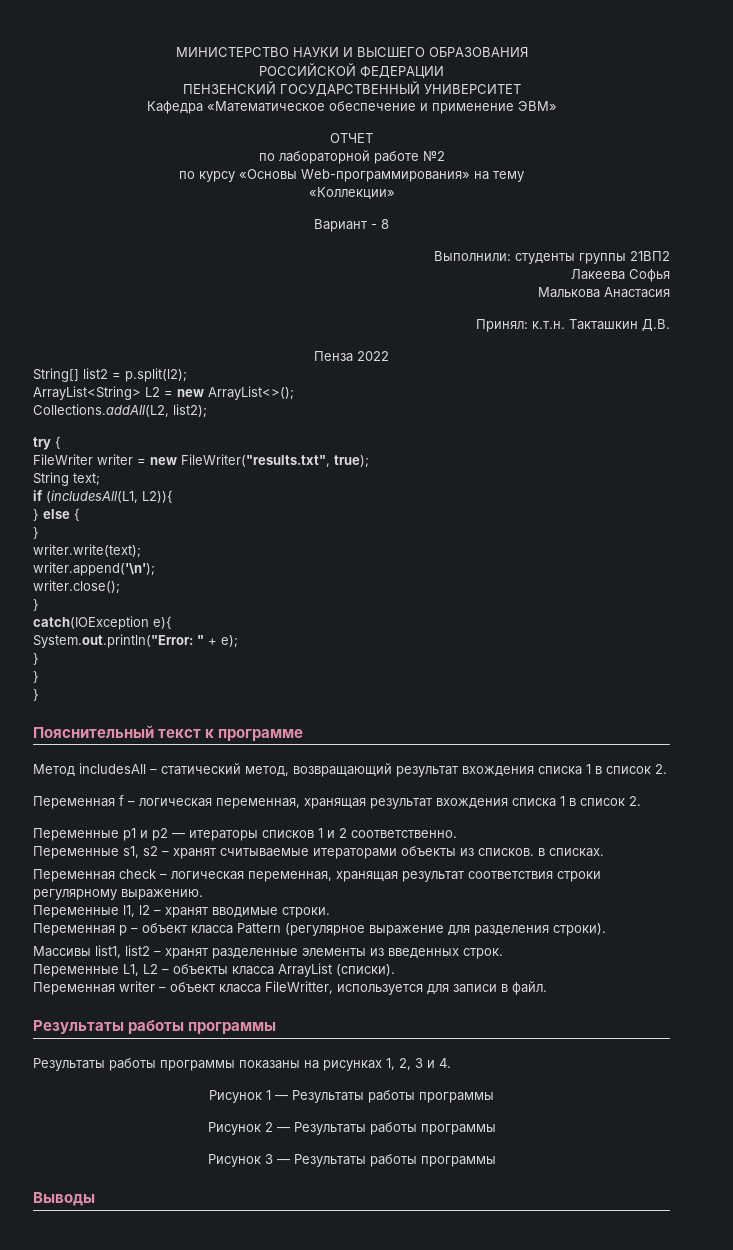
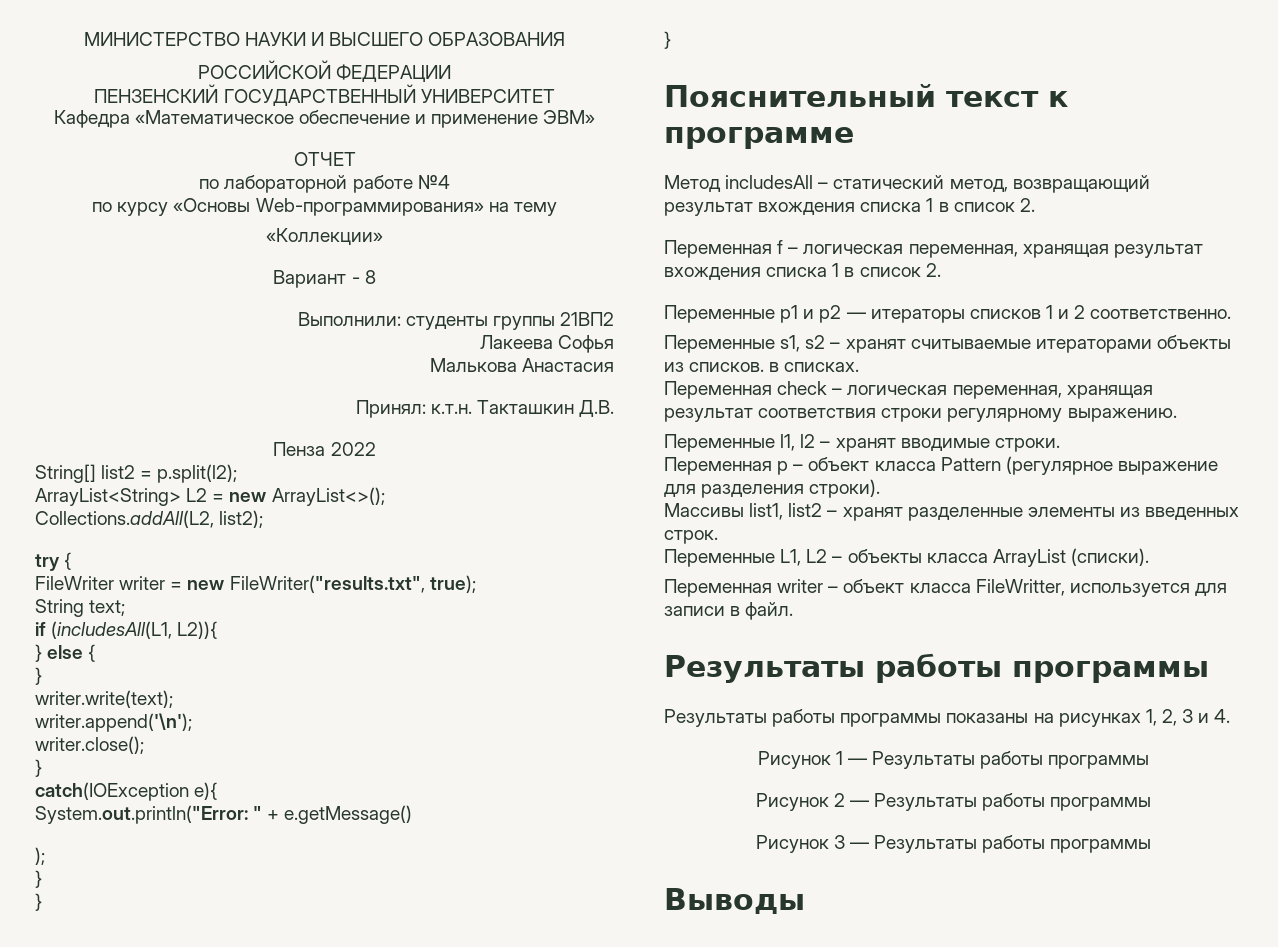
[422,151,445,161] №2 -> [417,175,450,189] №4
[221,635,238,648] e); -> [284,805,413,824] [35,847,45,865] e.getMessage() // );

